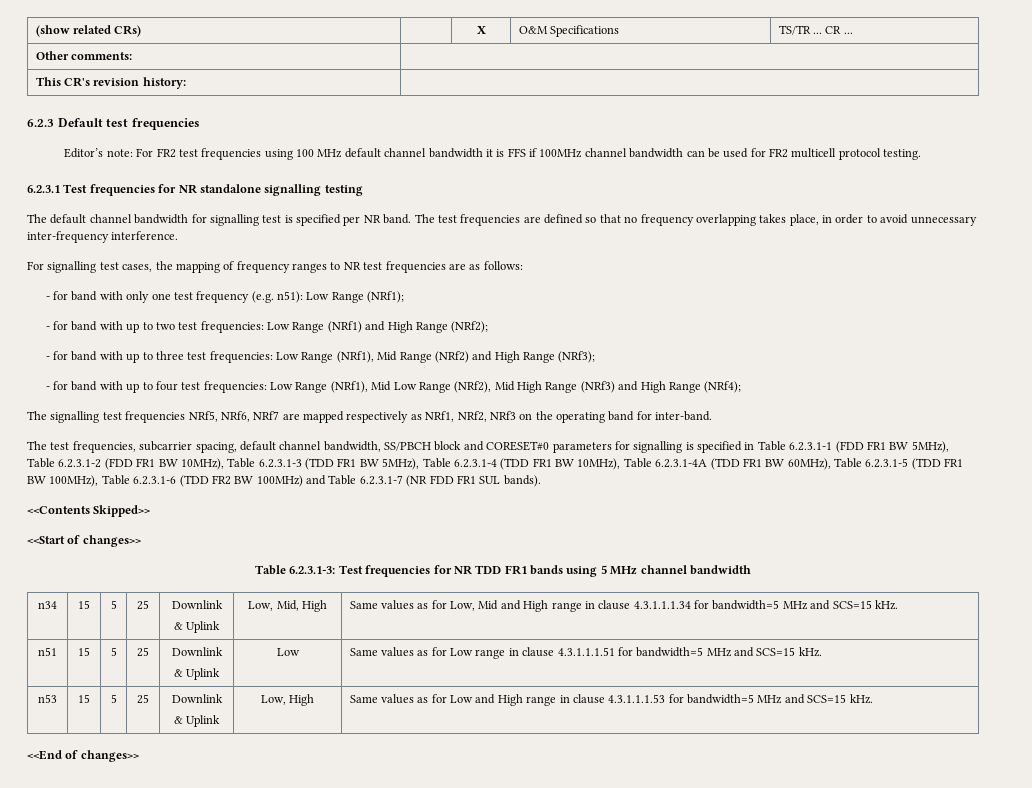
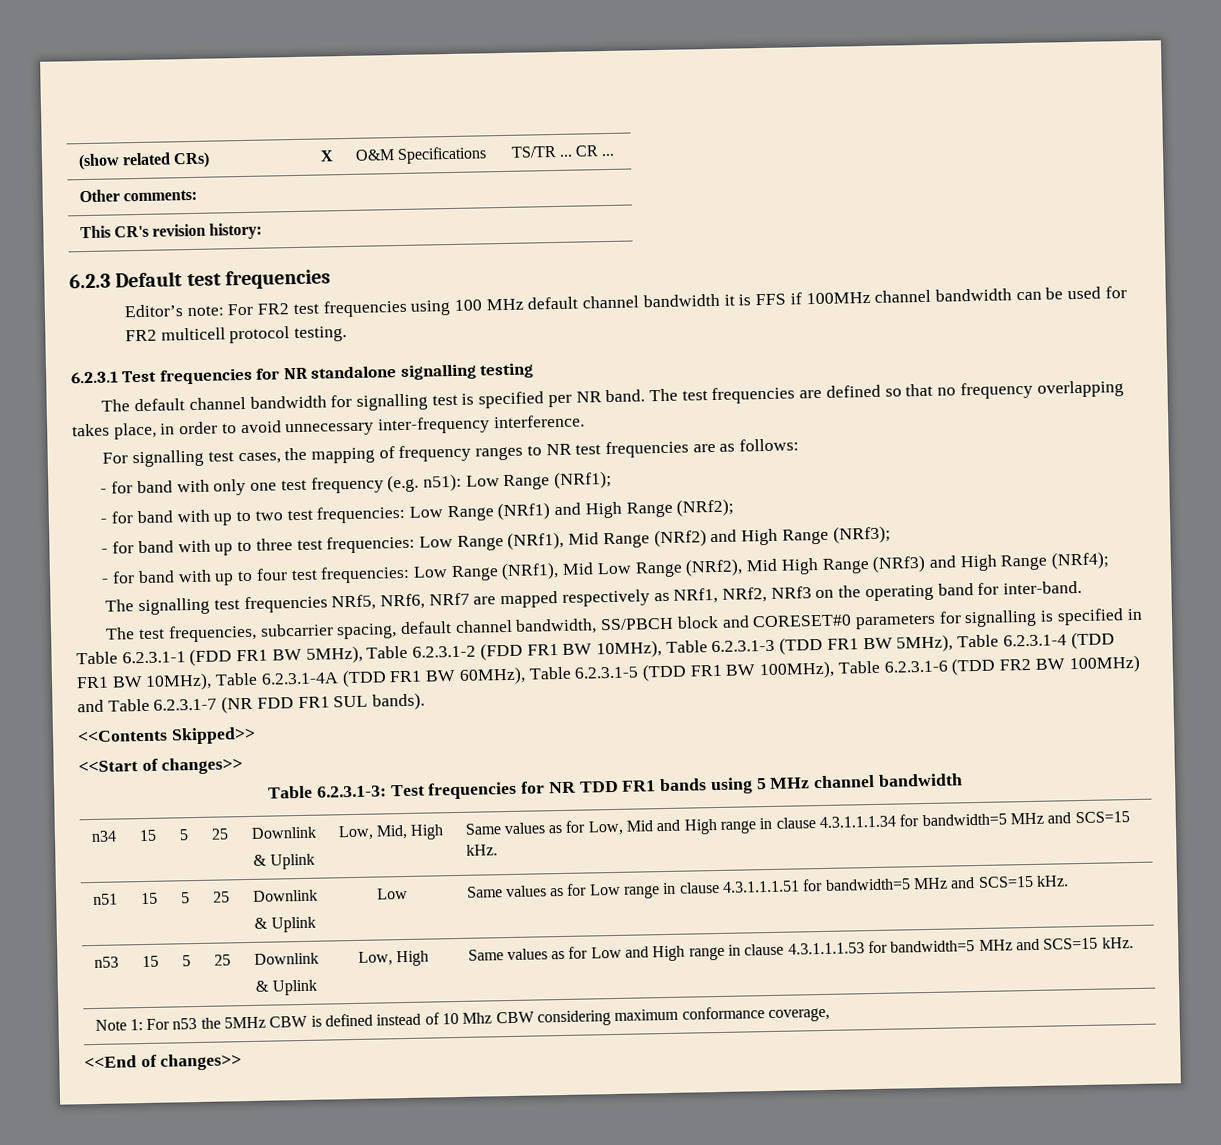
(873, 699) none -> [94,1006,830,1031] // Note 1: For n53 the 5MHz CBW is defined instead of 10 Mhz CBW considering maximum conformance coverage,

